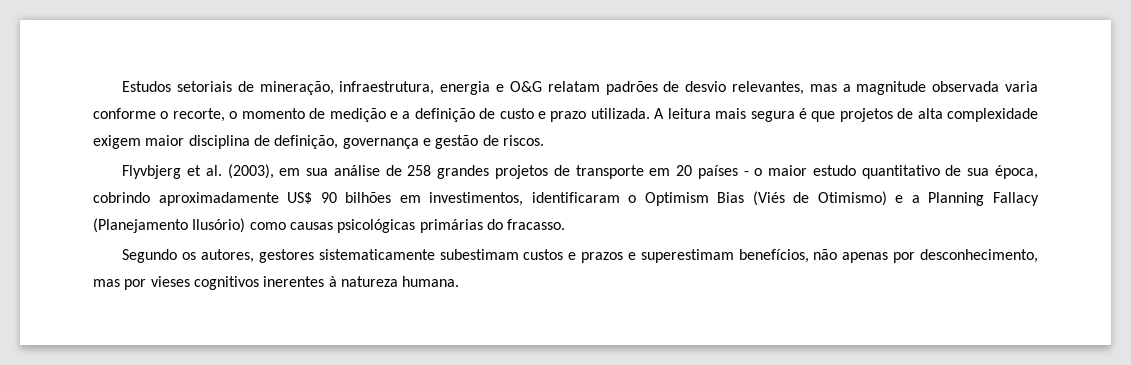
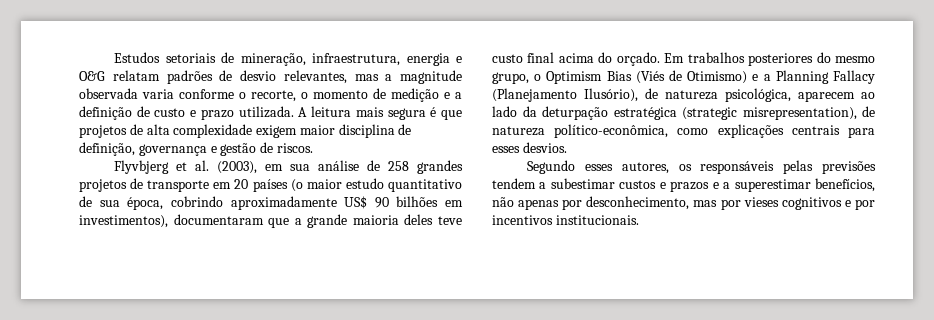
[743,168,763,176] - o -> [290,179,303,192] (o
[429,192,620,206] investimentos, identificaram -> [79,214,462,228] [492,52,875,66] [492,72,529,84] investimentos), documentaram que a grande maioria deles teve custo final acima do orçado. Em trabalhos posteriores do mesmo grupo,
[192,218,566,233] [122,249,519,263] Ilusório) como causas psicológicas primárias do fracasso. // Segundo os autores, gestores sistematicamente subestimam -> [584,88,875,102] [492,106,875,120] [492,124,875,138] [492,142,567,153] [527,160,876,174] [492,178,615,189] Ilusório), de natureza psicológica, aparecem ao lado da deturpação estratégica (strategic misrepresentation), de natureza político-econômica, como explicações centrais para esses desvios. // Segundo esses autores, os responsáveis pelas previsões tendem a subestimar
[640,249,734,263] superestimam -> [723,179,811,192] a superestimar
[263,276,460,287] inerentes à natureza humana. -> [844,199,875,210] [492,215,639,225] e por incentivos institucionais.

